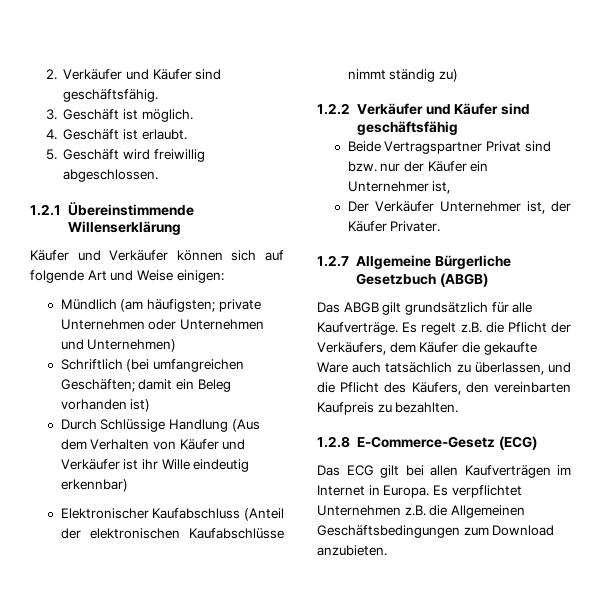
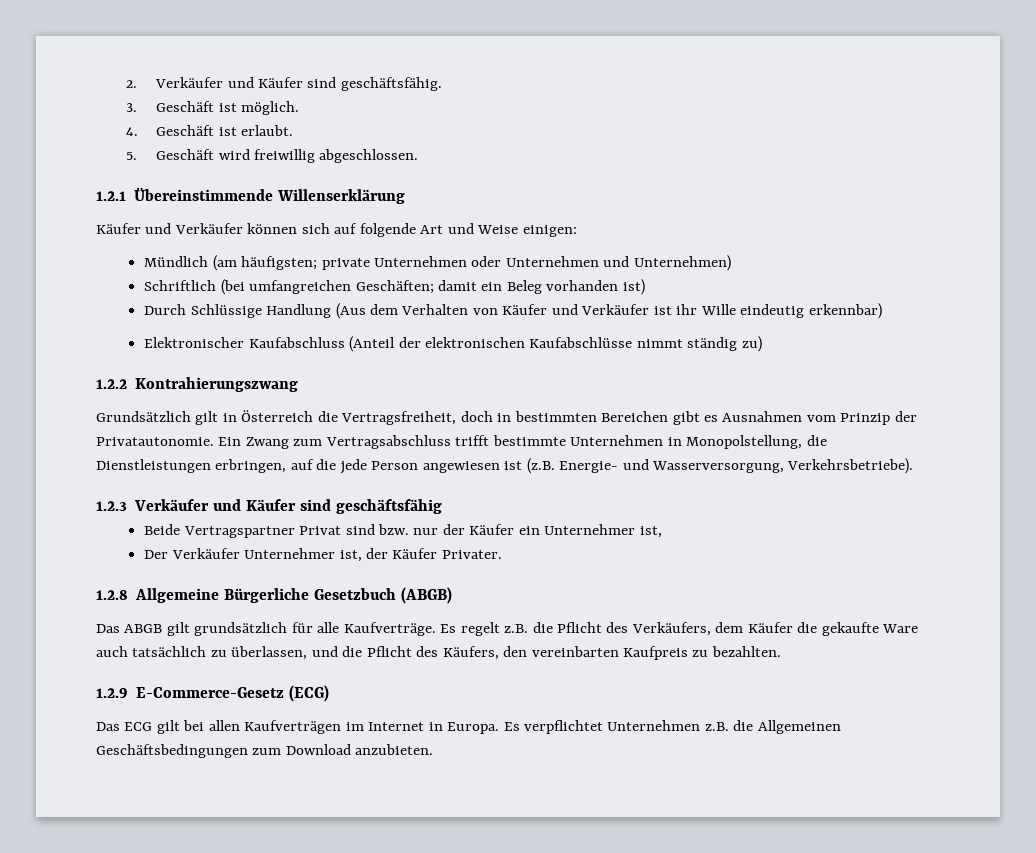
(350, 109) none -> [135,377,299,392] [96,410,917,425] [96,435,827,449] [96,458,914,474] [96,501,127,511] Kontrahierungszwang // Grundsätzlich gilt in Österreich die Vertragsfreiheit, doch in bestimmten Bereichen gibt es Ausnahmen vom Prinzip der Privatautonomie. Ein Zwang zum Vertragsabschluss trifft bestimmte Unternehmen in Monopolstellung, die Dienstleistungen erbringen, auf die jede Person angewiesen ist (z.B. Energie- und Wasserversorgung, Verkehrsbetriebe). // 1.2.3
[317,255,349,267] 1.2.7 -> [96,590,128,600] 1.2.8
[551,322,571,333] der -> [606,622,629,633] des
[317,436,350,448] 1.2.8 -> [96,688,128,698] 1.2.9

